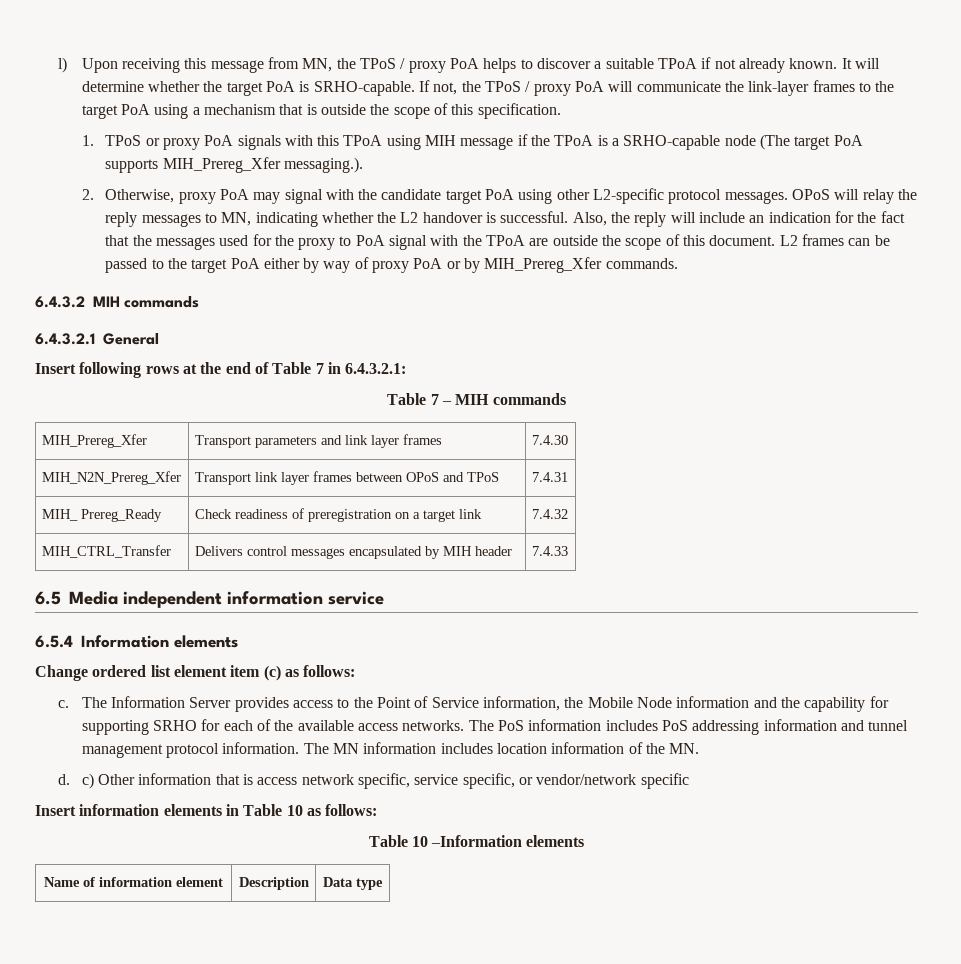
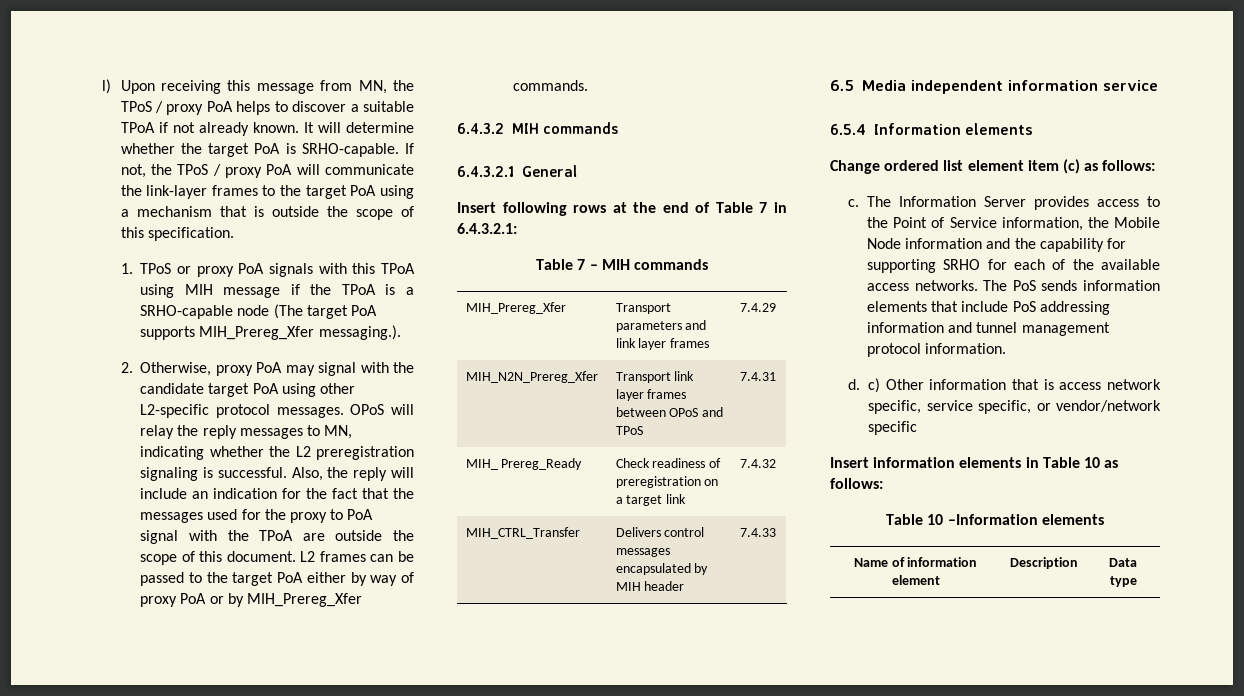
[422,212,483,223] handover -> [316,446,414,460] [140,467,199,481] preregistration signaling
[531,435,568,445] 7.4.30 -> [739,303,776,312] 7.4.29
[528,719,658,731] information includes -> [1041,280,1160,291] [867,301,1009,312] sends information elements that include
[303,742,700,754] The MN information includes location information of the MN. -> (1007, 348) none

